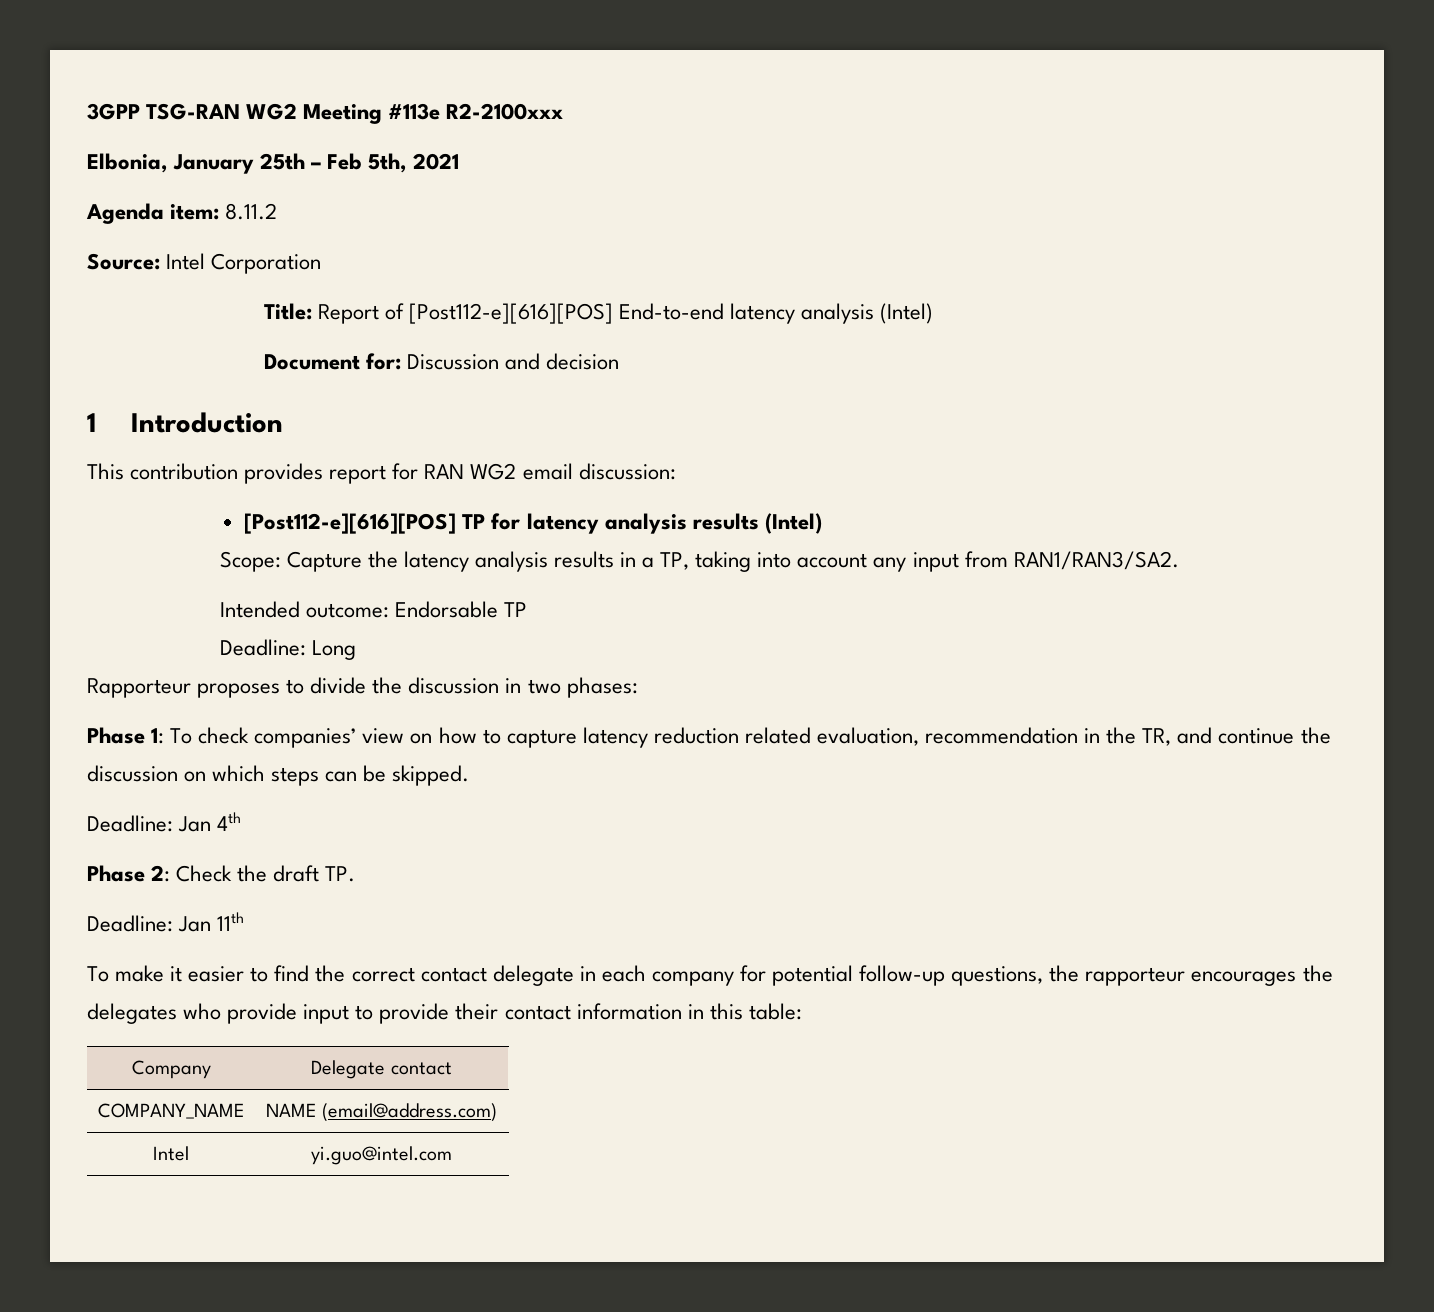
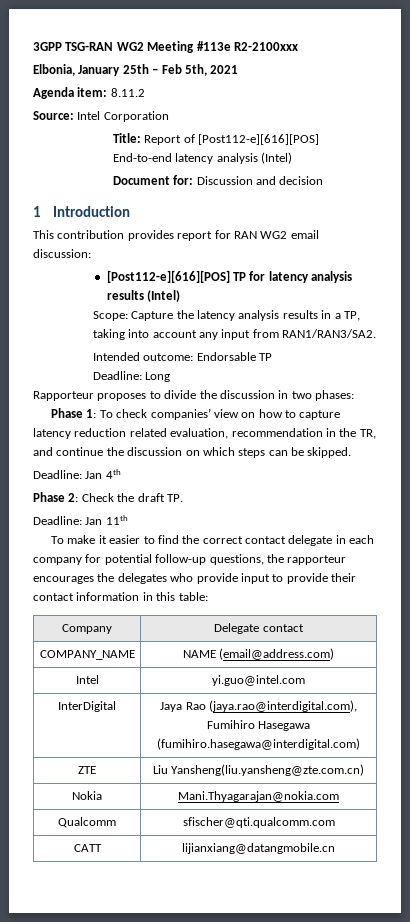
(452, 1155) none -> [58,701,116,712] [160,700,357,712] [206,720,311,731] [157,738,360,750] [78,766,96,774] [152,764,365,776] [72,791,102,800] [178,791,339,802] [58,817,116,828] [182,817,335,828] [73,844,102,852] [182,843,335,854] // InterDigital | Jaya Rao (jaya.rao@interdigital.com), Fumihiro Hasegawa (fumihiro.hasegawa@interdigital.com) // ZTE | Liu Yansheng(liu.yansheng@zte.com.cn) // Nokia | Mani.Thyagarajan@nokia.com // Qualcomm | sfischer@qti.qualcomm.com // CATT | lijianxiang@datangmobile.cn

